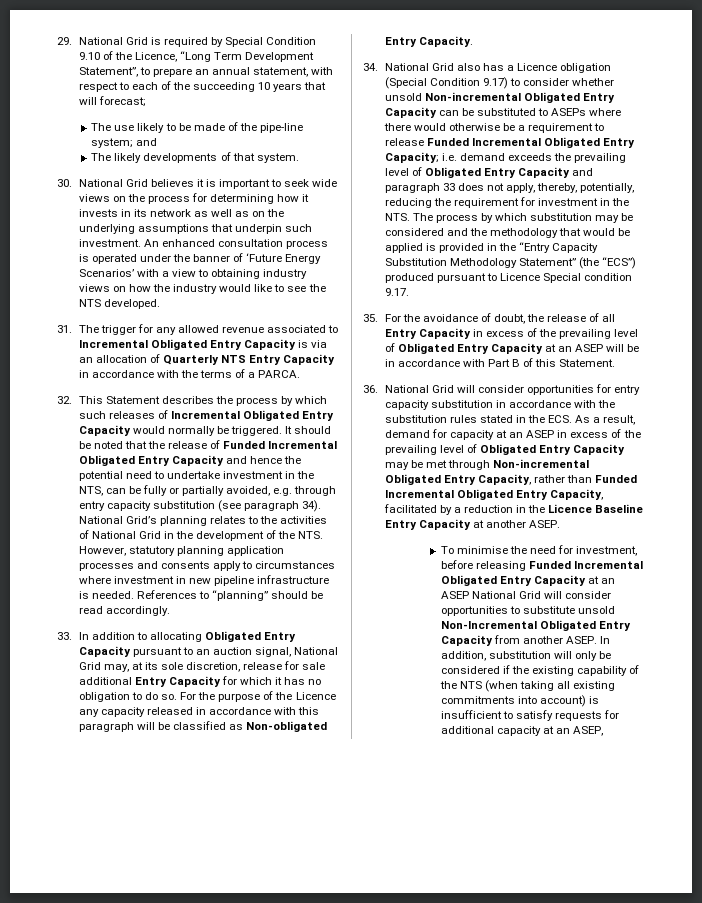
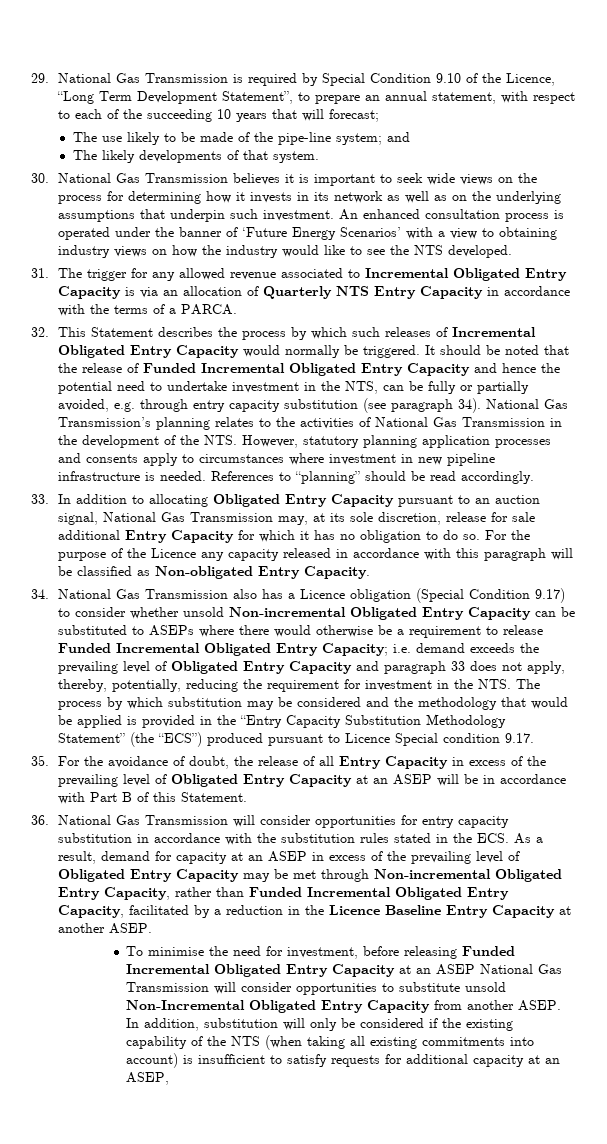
[125,37,148,45] Grid -> [115,73,228,83] Gas Transmission
[125,179,148,187] Grid -> [115,173,228,183] Gas Transmission
[125,516,157,524] Grid’s -> [543,399,568,409] [57,417,151,427] Gas Transmission’s
[138,531,161,539] Grid -> [432,417,545,427] Gas Transmission
[78,662,101,670] Grid -> [160,512,273,522] Gas Transmission
[431,63,454,71] Grid -> [115,589,228,599] Gas Transmission
[431,385,454,393] Grid -> [115,815,228,825] Gas Transmission
[518,591,541,599] Grid -> [538,964,563,974] [126,982,210,992] Gas Transmission

